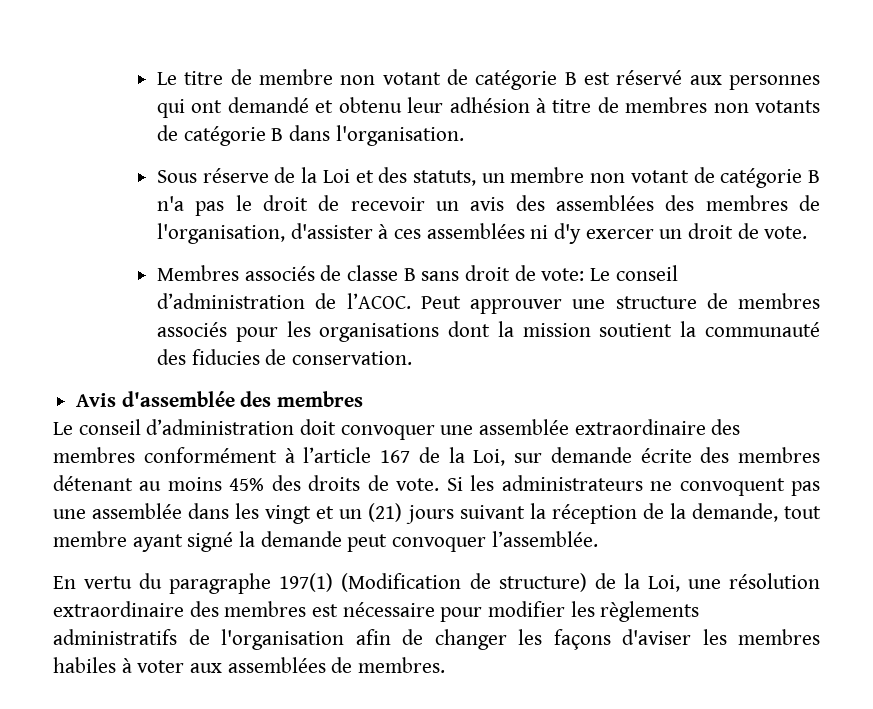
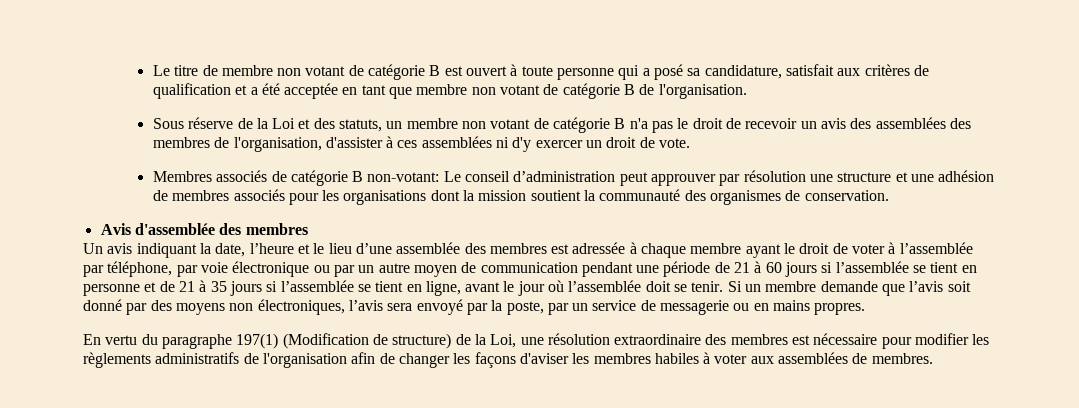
[616,70,820,90] [157,97,820,118] [157,125,331,146] réservé aux personnes qui ont demandé et obtenu leur adhésion à titre de membres non votants de catégorie B dans -> [466,64,929,80] [152,83,655,99] ouvert à toute personne qui a posé sa candidature, satisfait aux critères de qualification et a été acceptée en tant que membre non votant de catégorie B de
[347,265,678,281] [157,293,697,314] classe B sans droit de vote: Le conseil d’administration de l’ACOC. Peut approuver une structure -> [290,170,995,186] catégorie B non-votant: Le conseil d’administration peut approuver par résolution une structure et une adhésion
[191,349,260,365] fiducies -> [710,190,782,205] organismes
[53,419,741,440] [53,447,820,466] [53,475,820,496] [53,503,821,524] [53,531,598,552] Le conseil d’administration doit convoquer une assemblée extraordinaire des membres conformément à l’article 167 de la Loi, sur demande écrite des membres détenant au moins 45% des droits de vote. Si les administrateurs ne convoquent pas une assemblée dans les vingt et un (21) jours suivant la réception de la demande, tout membre ayant signé la demande peut convoquer l’assemblée. -> [83,242,973,258] [83,261,977,277] [83,280,971,296] [83,299,866,315] Un avis indiquant la date, l’heure et le lieu d’une assemblée des membres est adressée à chaque membre ayant le droit de voter à l’assemblée par téléphone, par voie électronique ou par un autre moyen de communication pendant une période de 21 à 60 jours si l’assemblée se tient en personne et de 21 à 35 jours si l’assemblée se tient en ligne, avant le jour où l’assemblée doit se tenir. Si un membre demande que l’avis soit donné par des moyens non électroniques, l’avis sera envoyé par la poste, par un service de messagerie ou en mains propres.

